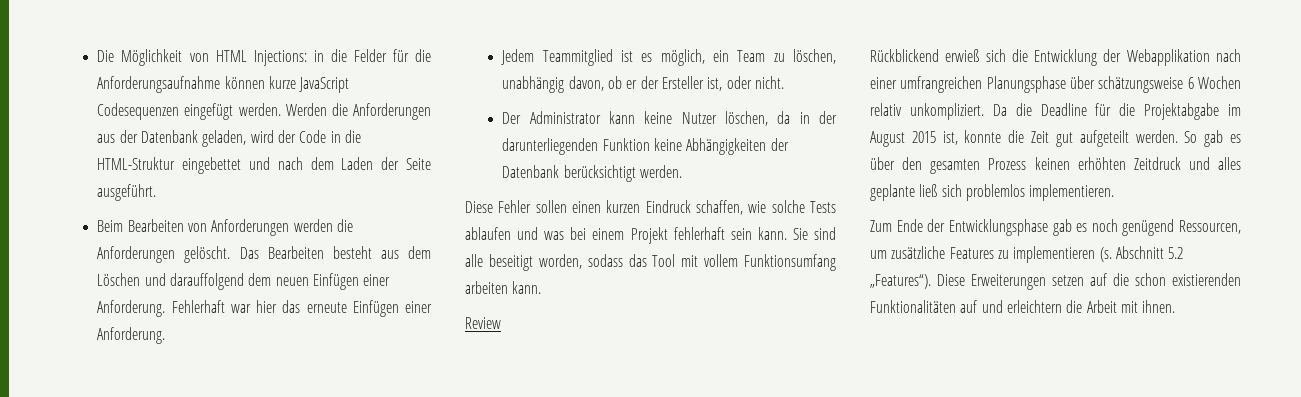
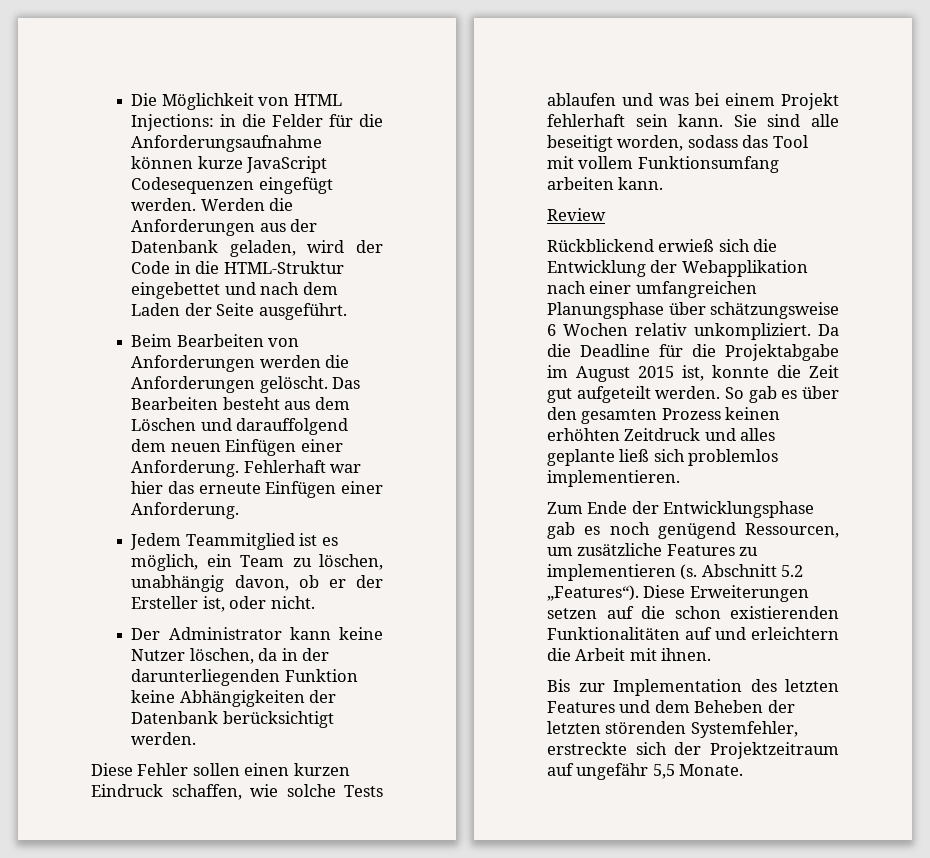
[900,76,983,93] umfrangreichen -> [635,281,757,298] umfangreichen
(1176, 306) none -> [547,679,839,696] [547,700,795,713] [547,721,798,738] [547,742,839,759] [547,763,744,780] // Bis zur Implementation des letzten Features und dem Beheben der letzten störenden Systemfehler, erstreckte sich der Projektzeitraum auf ungefähr 5,5 Monate.

